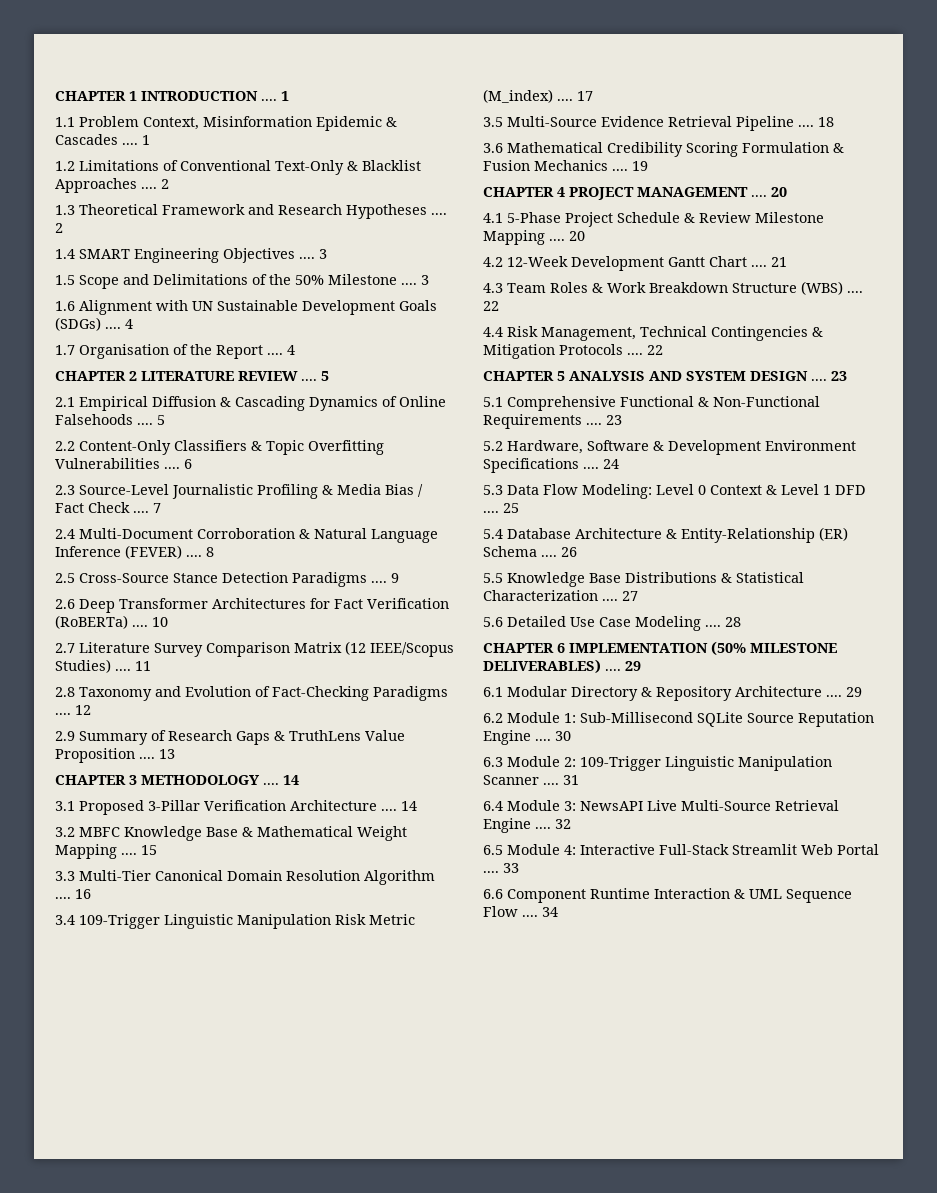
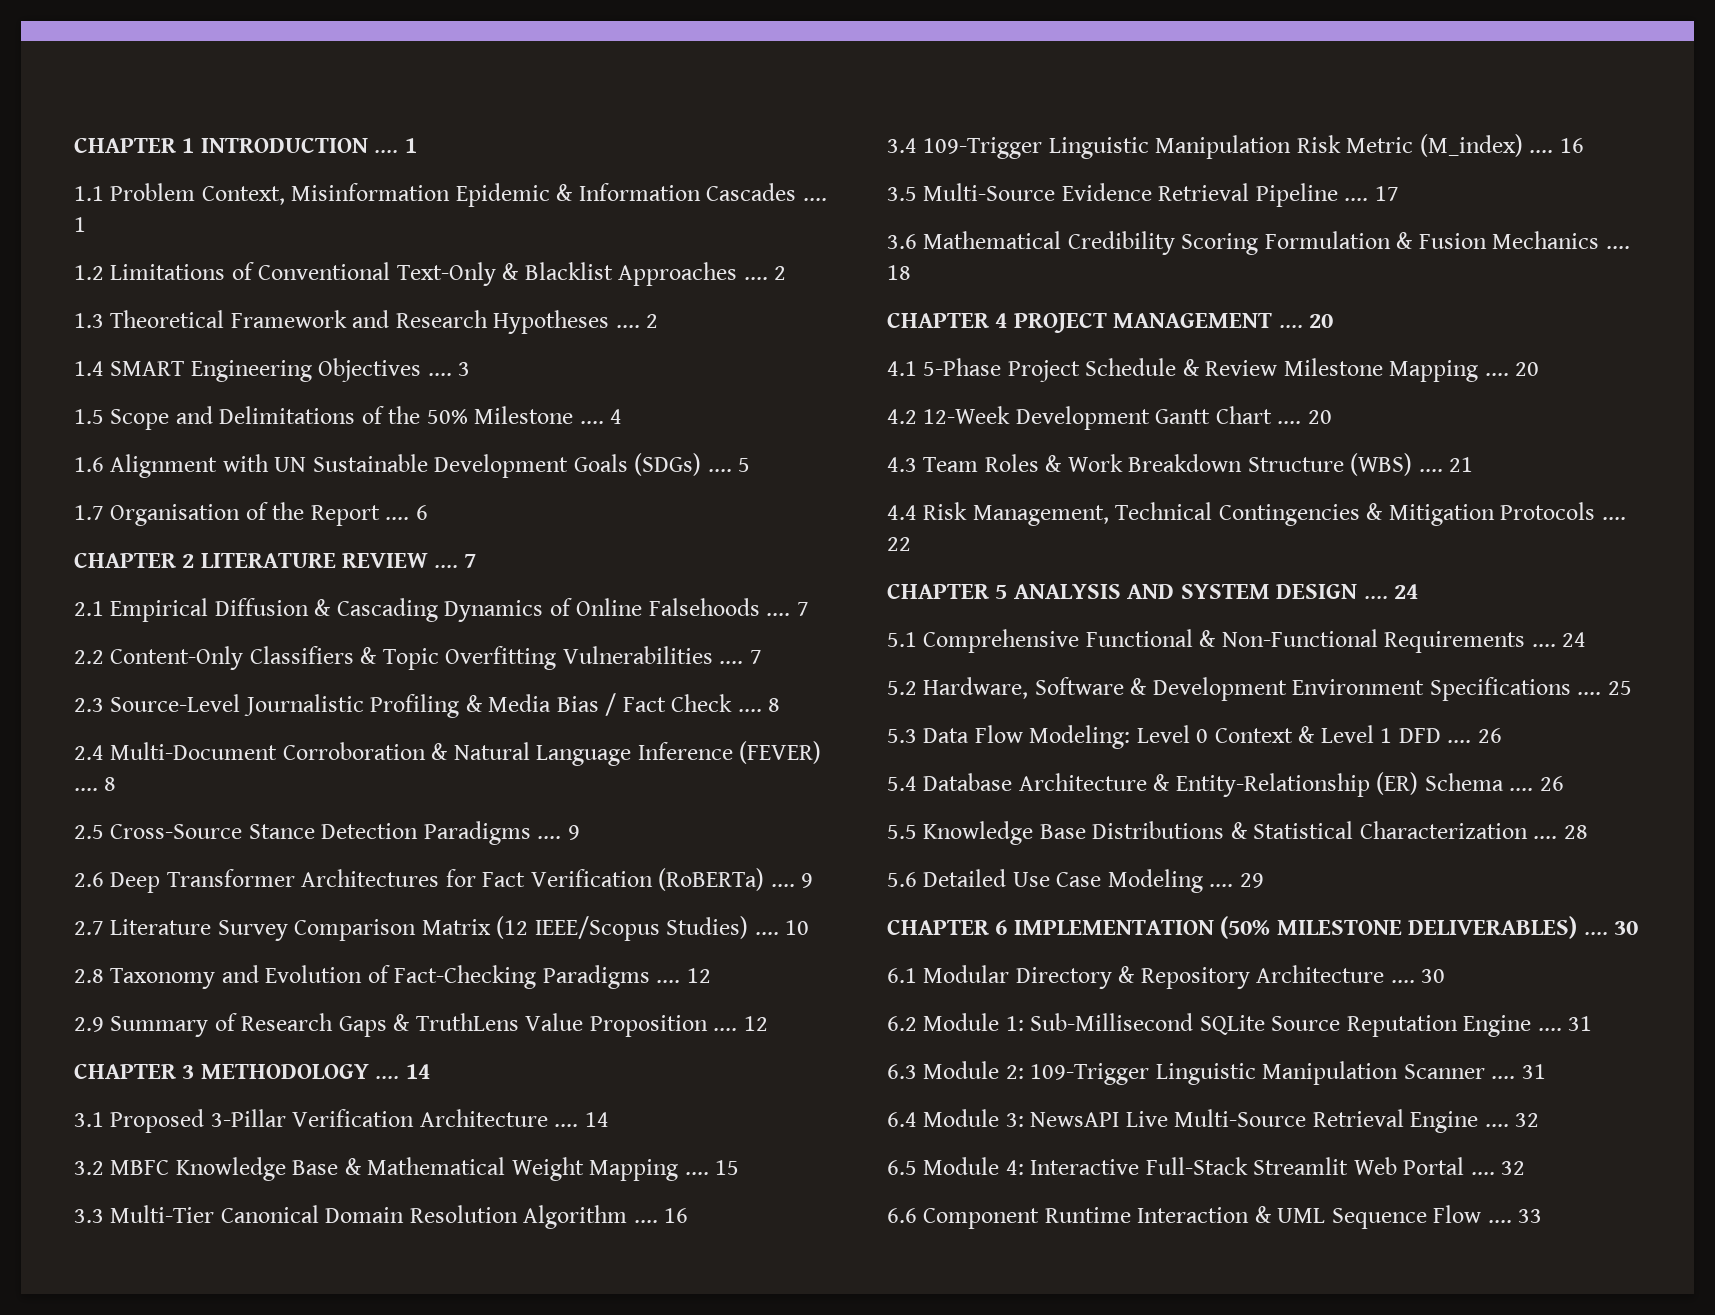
(397, 122) none -> [578,183,701,201] Information
[421,275,429,285] 3 -> [610,409,623,424] 4
[125,319,133,329] 4 -> [738,458,751,472] 5
[287,345,295,355] 4 -> [415,505,428,520] 6
[321,371,329,381] 5 -> [464,554,477,568] 7
[157,415,165,425] 5 -> [796,602,809,616] 7
[184,459,192,469] 6 -> [749,650,762,664] 7
[153,503,161,513] 7 -> [768,698,781,712] 8
[152,617,168,627] 10 -> [801,873,814,888] 9
[135,661,151,671] 11 -> [785,920,810,935] 10
[159,749,175,759] 13 -> [743,1016,768,1031] 12
[577,91,593,101] 17 -> [1559,138,1584,153] 16
[818,117,834,127] 18 -> [1374,186,1399,201] 17
[632,161,648,171] 19 -> [887,265,911,280] 18
[771,257,787,267] 21 -> [1307,410,1332,424] 20
[483,301,499,311] 22 -> [1449,457,1474,472] 21
[831,371,847,381] 23 -> [1394,584,1419,599] 24
[606,415,622,425] 23 -> [1562,632,1587,647] 24
[603,459,619,469] 24 -> [1607,681,1632,695] 25
[503,503,519,513] 25 -> [1477,728,1502,743] 26
[622,591,638,601] 27 -> [1563,825,1588,839] 28
[725,617,741,627] 28 -> [1239,873,1264,888] 29
[625,661,641,671] 29 -> [1614,921,1639,935] 30
[846,687,862,697] 29 -> [1421,969,1446,983] 30
[555,731,571,741] 30 -> [1568,1016,1593,1031] 31
[503,863,519,873] 33 -> [1501,1161,1526,1175] 32
[542,907,558,917] 34 -> [1518,1209,1543,1223] 33

